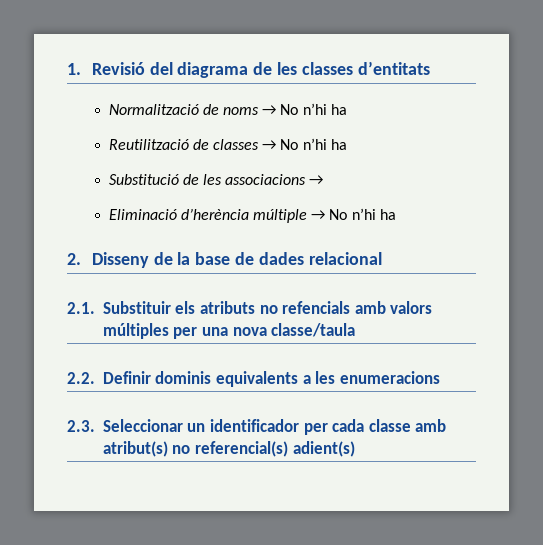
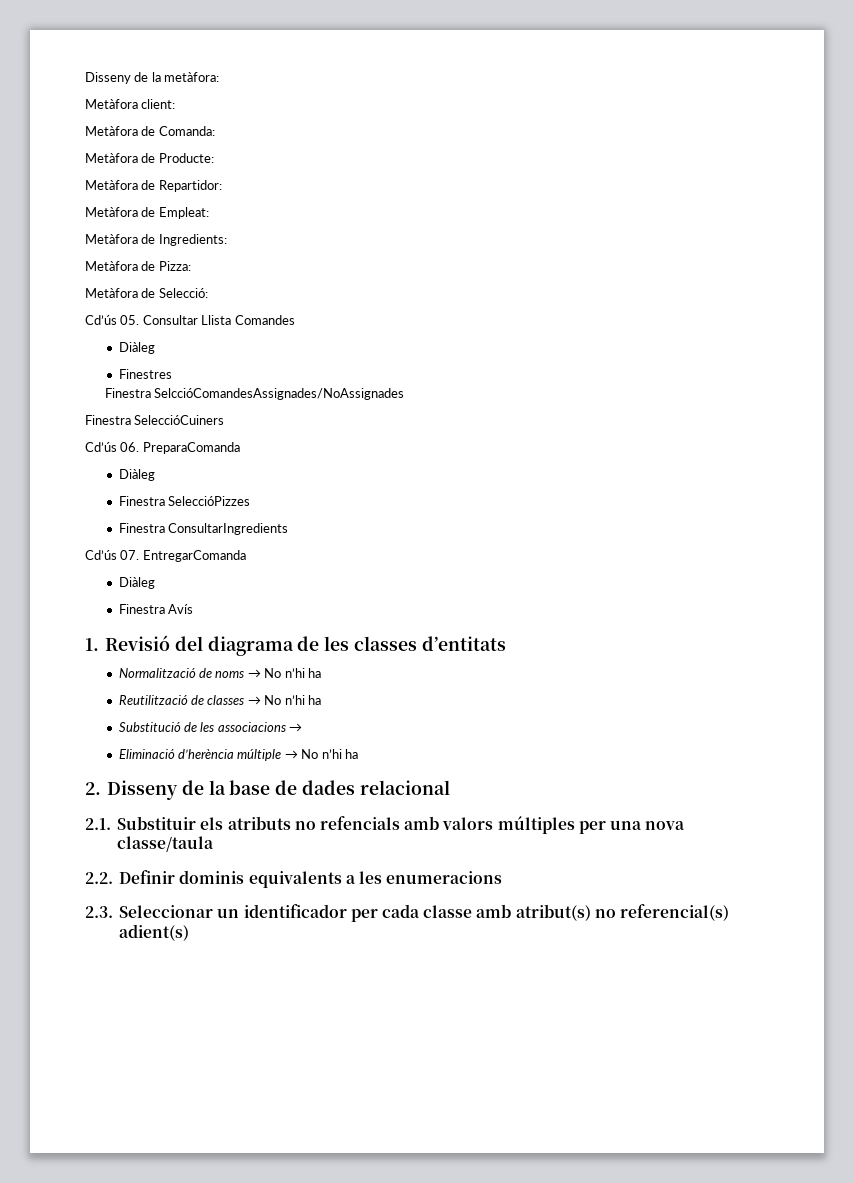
(67, 69) none -> [85,72,220,84] [85,99,176,109] [85,126,215,136] [85,153,214,163] [85,180,222,192] [85,207,209,219] [85,234,227,246] [85,261,191,271] [85,288,208,298] [85,315,295,325] [118,342,155,354] [118,369,172,379] [104,388,405,400] [85,415,225,425] [85,442,240,454] [118,469,155,481] [118,496,251,506] [118,523,289,535] [85,550,246,562] [118,577,155,589] [118,604,194,614] Disseny de la metàfora: // Metàfora client: // Metàfora de Comanda: // Metàfora de Producte: // Metàfora de Repartidor: // Metàfora de Empleat: // Metàfora de Ingredients: // Metàfora de Pizza: // Metàfora de Selecció: // Cd’ús 05. Consultar Llista Comandes // Diàleg // Finestres // Finestra SelccióComandesAssignades/NoAssignades // Finestra SeleccióCuiners // Cd’ús 06. PreparaComanda // Diàleg // Finestra SeleccióPizzes // Finestra ConsultarIngredients // Cd’ús 07. EntregarComanda // Diàleg // Finestra Avís //

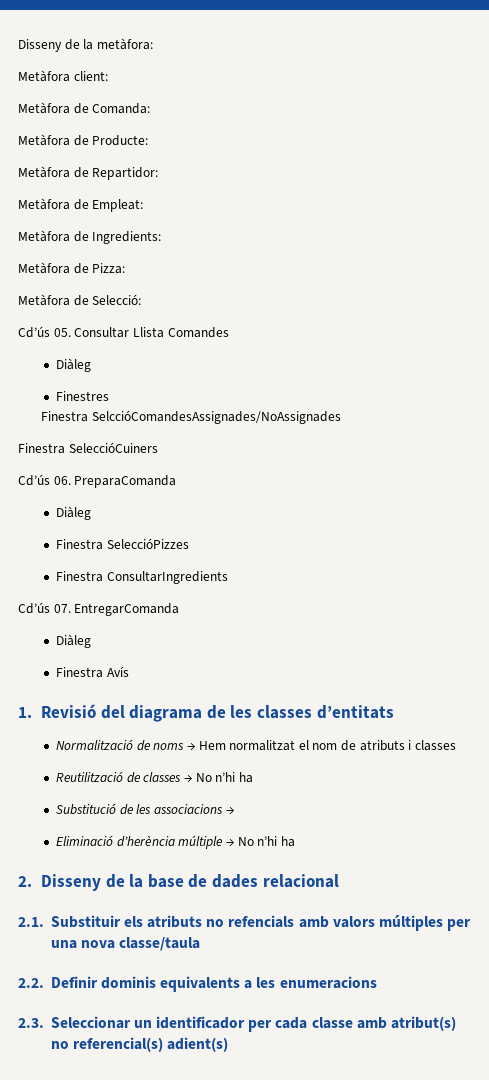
[264,668,321,678] No n’hi ha -> [198,740,457,751] Hem normalitzat el nom de atributs i classes

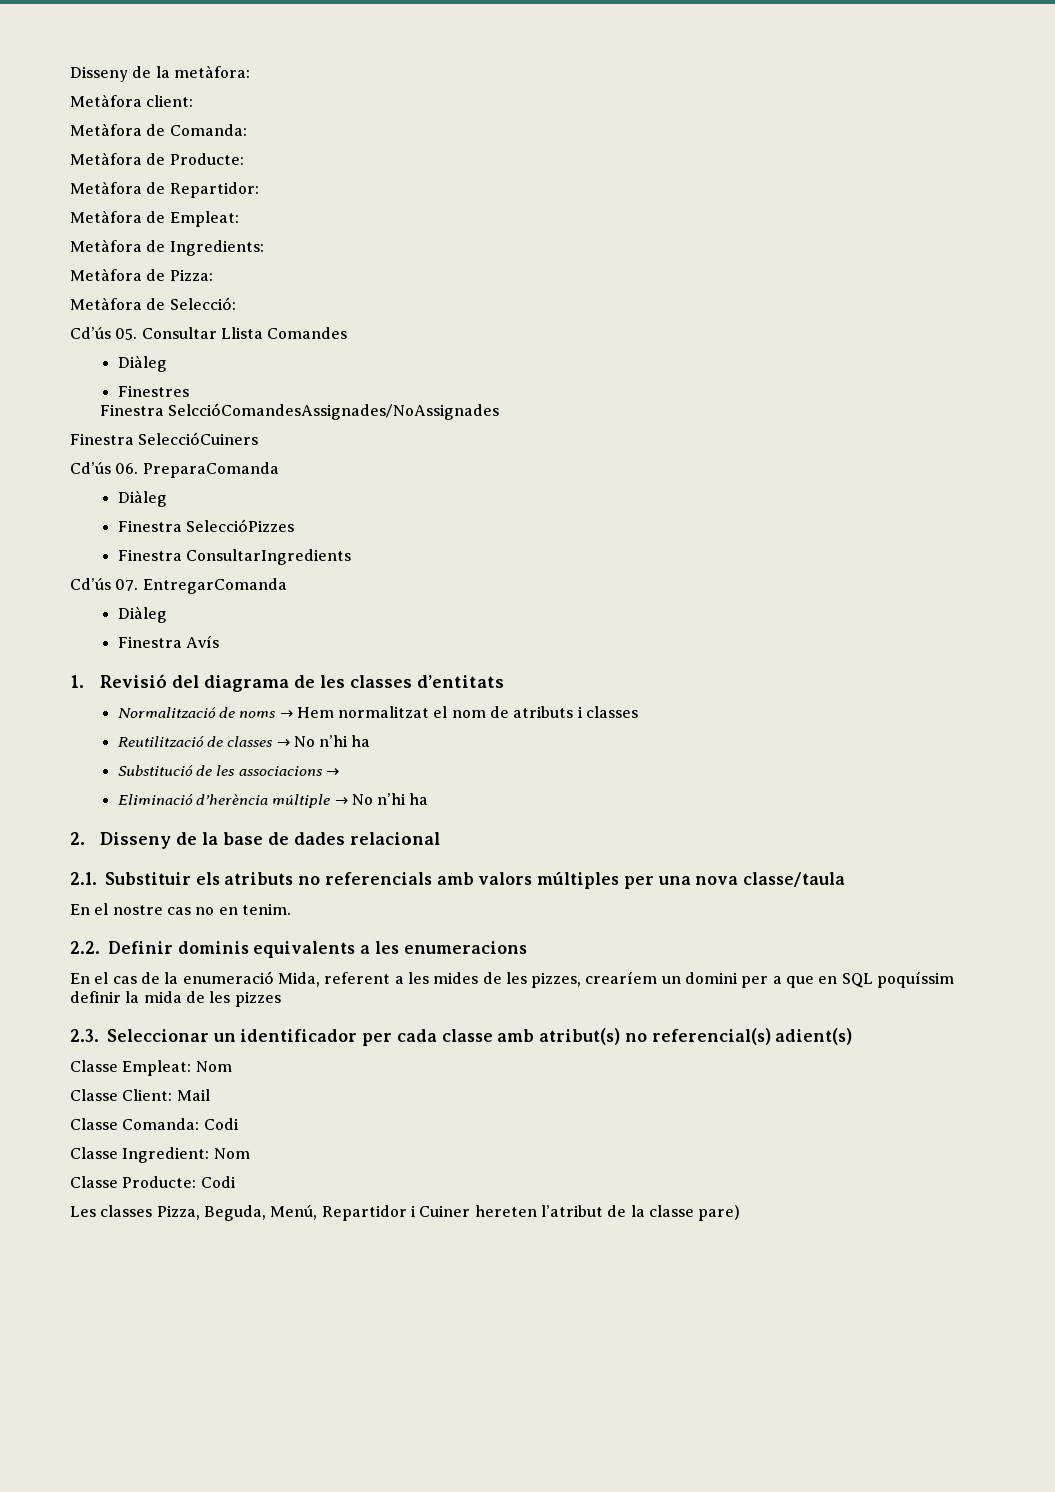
[228,915,295,928] refencials -> [324,872,432,885] referencials
(201, 944) none -> [70,903,291,915] // En el nostre cas no en tenim.
(377, 982) none -> [70,971,955,988] [70,991,281,1007] // En el cas de la enumeració Mida, referent a les mides de les pizzes, crearíem un domini per a que en SQL poquíssim definir la mida de les pizzes
(229, 1044) none -> [70,1060,232,1076] [70,1089,210,1101] [70,1118,239,1130] [70,1147,250,1163] [70,1176,236,1188] [70,1205,741,1221] // Classe Empleat: Nom // Classe Client: Mail // Classe Comanda: Codi // Classe Ingredient: Nom // Classe Producte: Codi // Les classes Pizza, Beguda, Menú, Repartidor i Cuiner hereten l’atribut de la classe pare)

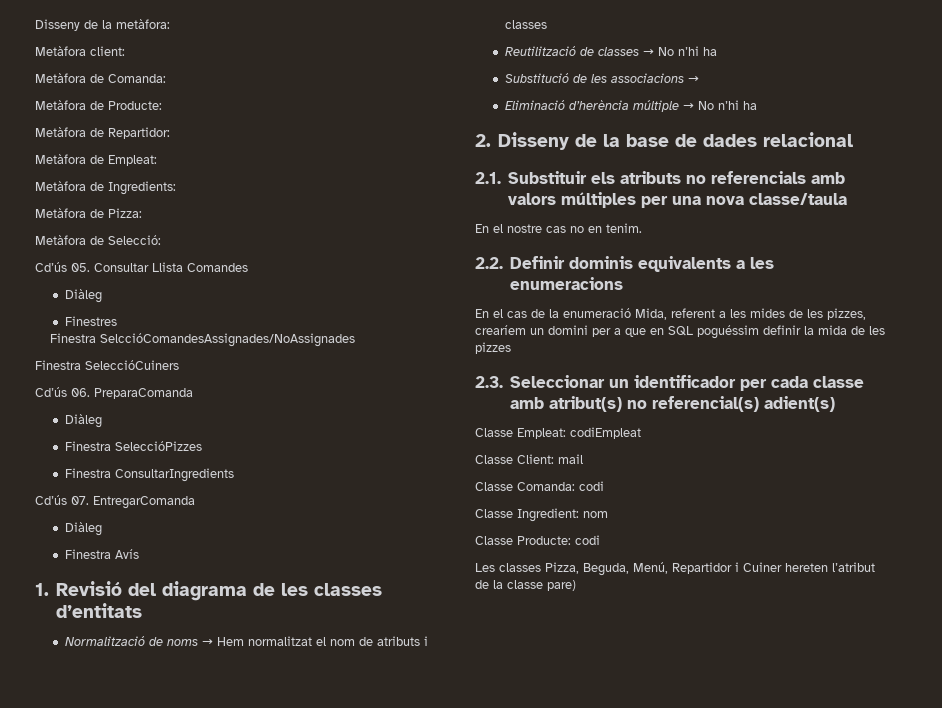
[877,971,955,988] poquíssim -> [697,325,759,339] poguéssim
[195,1061,232,1072] Nom -> [570,427,641,439] codiEmpleat
[176,1089,210,1101] Mail -> [558,454,583,464] mail
[203,1118,239,1130] Codi -> [579,481,604,491] codi
[213,1148,250,1159] Nom -> [583,511,608,518] nom
[200,1176,236,1188] Codi -> [575,535,600,545] codi

